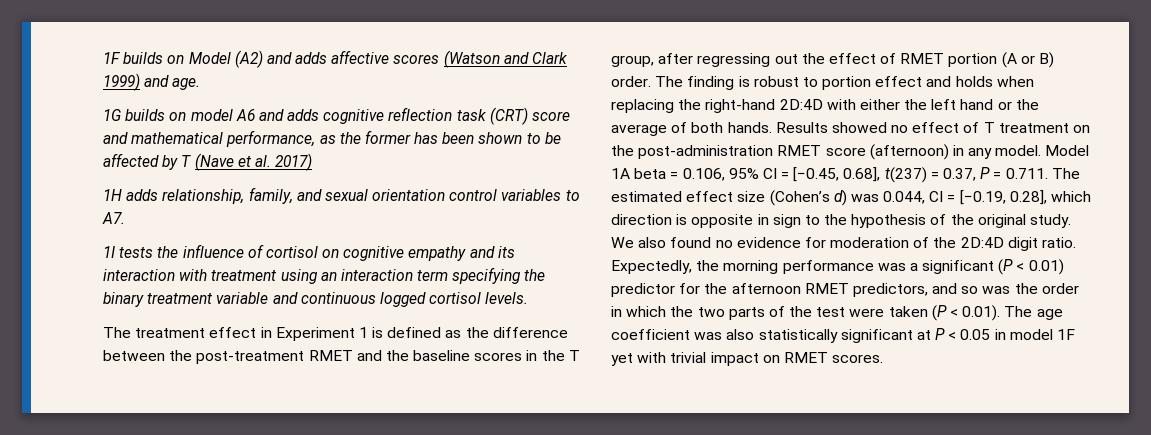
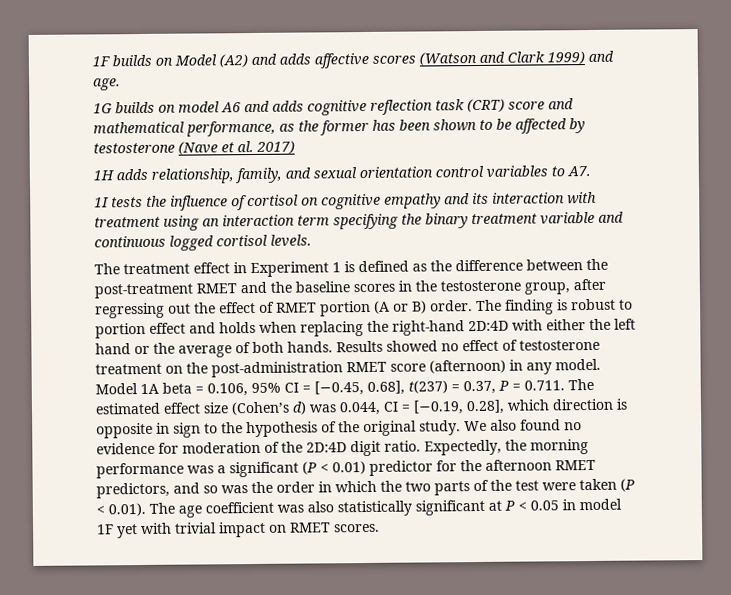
[181,155,192,167] T -> [93,142,175,154] testosterone
[568,350,580,361] T -> [440,280,521,292] testosterone
[983,122,995,133] T -> [519,339,600,351] testosterone

